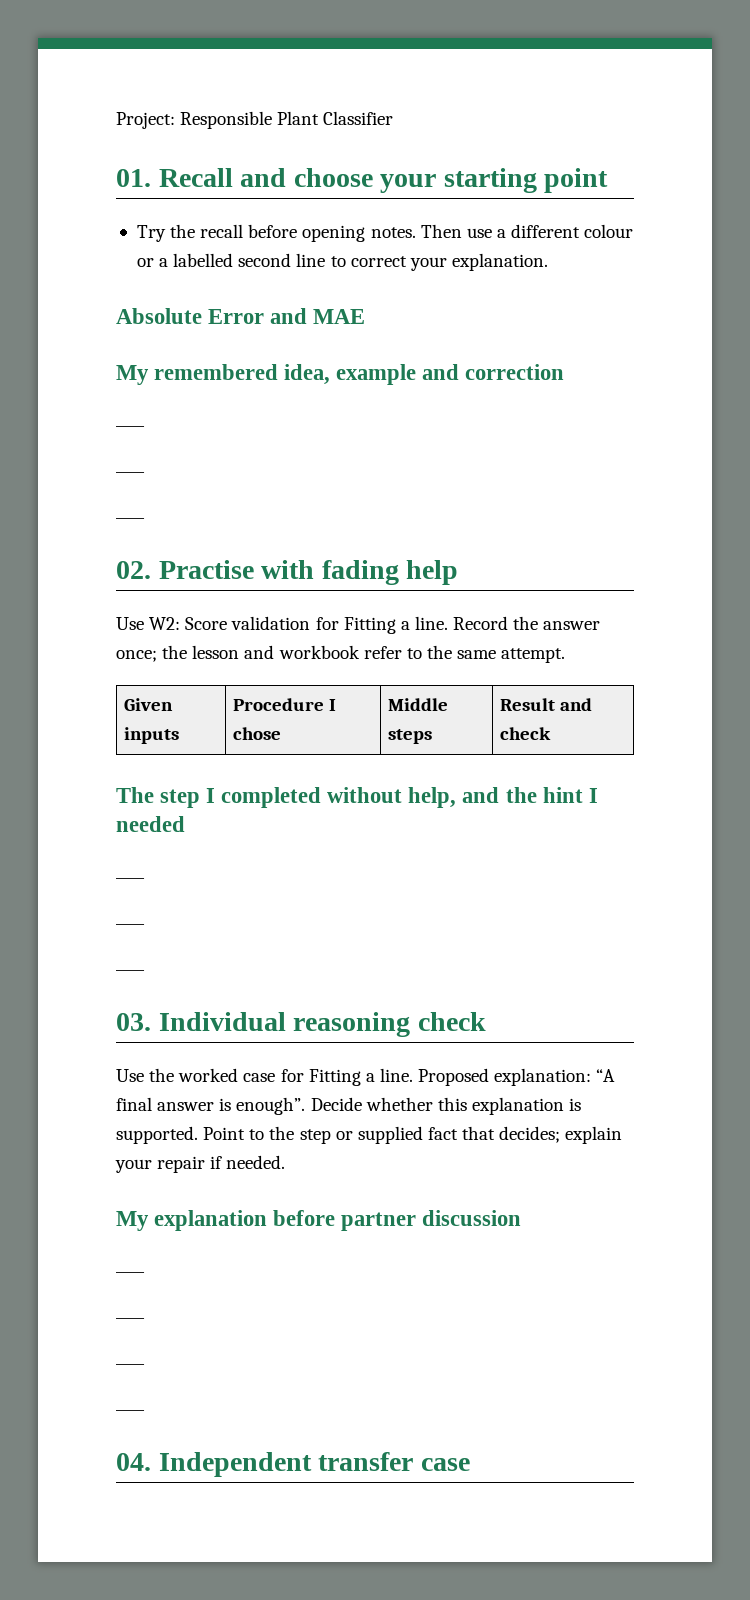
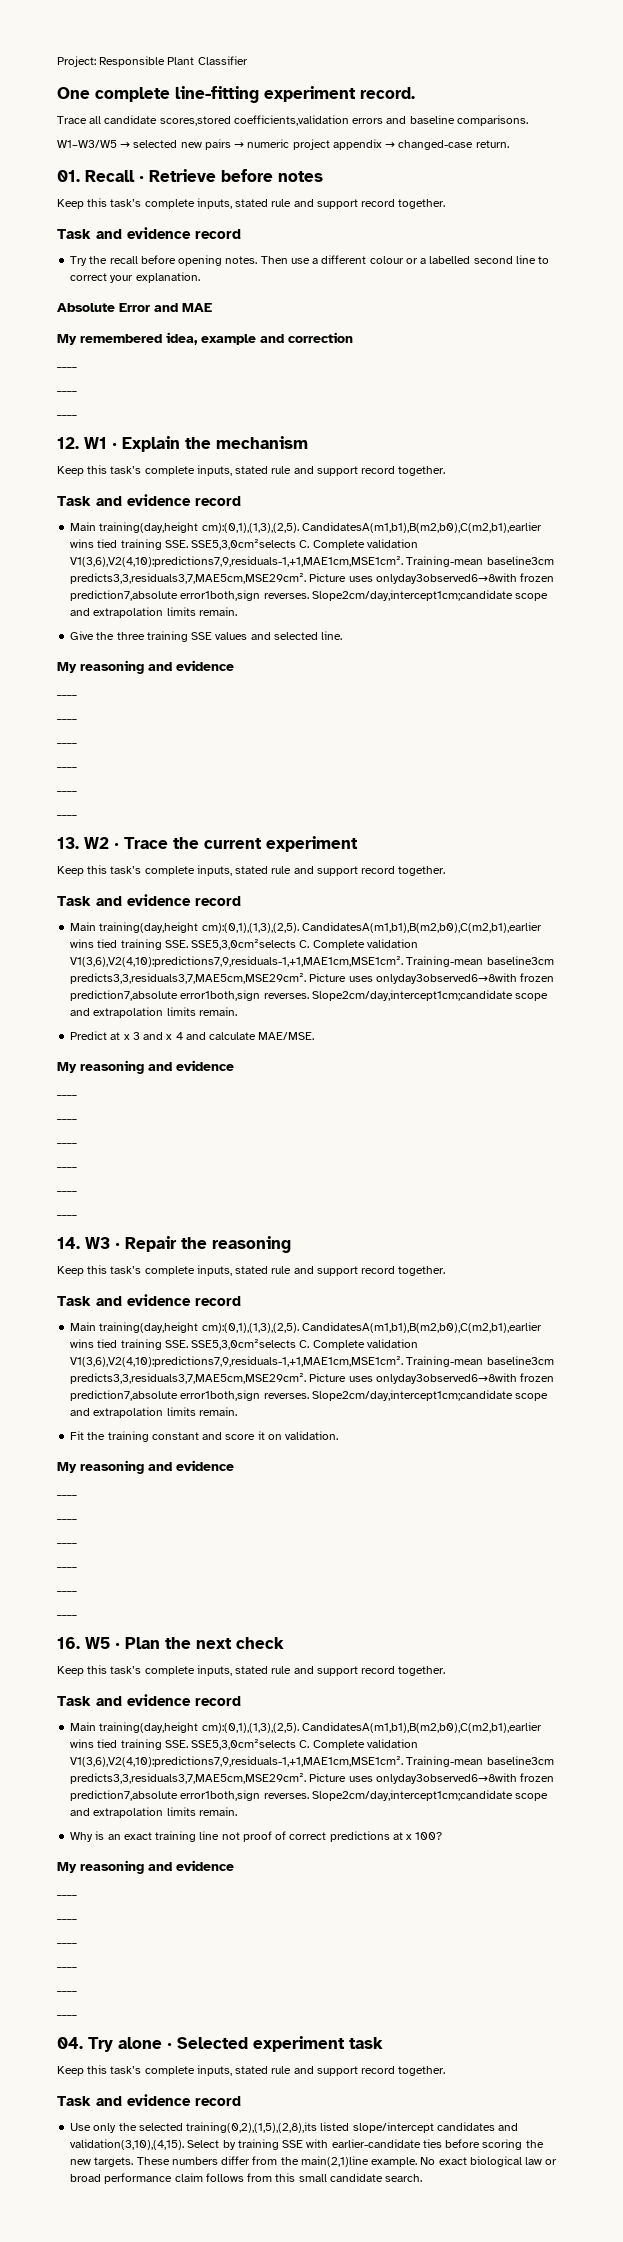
[116,168,609,193] 01. Recall and choose your starting point -> [57,86,415,103] [57,115,528,126] [57,139,509,150] [57,169,323,182] [57,198,446,209] [57,227,241,239] One complete line-fitting experiment record. // Trace all candidate scores,stored coefficients,validation errors and baseline comparisons. // W1–W3/W5 → selected new pairs → numeric project appendix → changed-case return. // 01. Recall · Retrieve before notes // Keep this task’s complete inputs, stated rule and support record together. // Task and evidence record
[116,560,459,585] [116,616,601,634] [116,645,566,663] [123,698,173,711] [123,727,179,744] [232,698,337,711] [232,727,281,740] [387,698,448,711] [387,729,432,744] [499,698,593,711] [499,727,551,740] [116,787,598,808] [116,816,185,832] [116,877,145,879] [116,923,145,925] [116,969,145,971] [116,1012,486,1037] [116,1068,616,1086] [116,1097,582,1115] [116,1126,623,1144] [115,1155,286,1173] [116,1210,522,1231] 02. Practise with fading help // Use W2: Score validation for Fitting a line. Record the answer once; the lesson and workbook refer to the same attempt. // Given inputs | Procedure I chose | Middle steps | Result and check // The step I completed without help, and the hint I needed // ____ // ____ // ____ // 03. Individual reasoning check // Use the worked case for Fitting a line. Proposed explanation: “A final answer is enough”. Decide whether this explanation is supported. Point to the step or supplied fact that decides; explain your repair if needed. // My explanation before partner discussion -> [57,436,308,452] [57,465,446,476] [57,494,241,506] [70,522,542,533] [70,539,418,550] [70,556,554,567] [70,573,555,584] [70,590,549,601] [70,607,237,618] [70,631,343,642] [57,660,234,674] [57,695,77,696] [57,719,77,720] [57,743,77,744] [57,767,77,768] [57,791,77,792] [57,815,77,816] [57,836,358,852] [57,865,446,876] [57,894,241,906] [70,922,542,933] [70,939,418,950] [70,956,554,967] [70,973,555,984] [70,990,549,1001] [70,1007,237,1018] [70,1031,315,1040] [57,1060,234,1074] [57,1095,77,1096] [57,1119,77,1120] [57,1143,77,1144] [57,1167,77,1168] [57,1191,77,1192] [57,1215,77,1216] [57,1236,291,1253] [57,1265,446,1276] [57,1294,241,1306] [70,1322,542,1333] [70,1339,418,1350] [70,1356,554,1367] [70,1373,555,1384] [70,1390,549,1401] [70,1407,237,1418] [70,1431,339,1442] [57,1460,234,1474] [57,1495,77,1496] [57,1519,77,1520] [57,1543,77,1544] [57,1567,77,1568] [57,1591,77,1592] [57,1615,77,1616] [57,1637,284,1649] [57,1665,446,1676] [57,1694,241,1706] [70,1722,542,1733] [70,1739,418,1750] [70,1756,554,1767] [70,1773,555,1784] [70,1790,549,1801] [70,1807,237,1818] [70,1831,443,1842] [57,1860,234,1874] [57,1895,77,1896] [57,1919,77,1920] 12. W1 · Explain the mechanism // Keep this task’s complete inputs, stated rule and support record together. // Task and evidence record // Main training(day,height cm):(0,1),(1,3),(2,5). CandidatesA(m1,b1),B(m2,b0),C(m2,b1),earlier wins tied training SSE. SSE5,3,0cm²selects C. Complete validation V1(3,6),V2(4,10):predictions7,9,residuals-1,+1,MAE1cm,MSE1cm². Training-mean baseline3cm predicts3,3,residuals3,7,MAE5cm,MSE29cm². Picture uses onlyday3observed6→8with frozen prediction7,absolute error1both,sign reverses. Slope2cm/day,intercept1cm;candidate scope and extrapolation limits remain. // Give the three training SSE values and selected line. // My reasoning and evidence // ____ // ____ // ____ // ____ // ____ // ____ // 13. W2 · Trace the current experiment // Keep this task’s complete inputs, stated rule and support record together. // Task and evidence record // Main training(day,height cm):(0,1),(1,3),(2,5). CandidatesA(m1,b1),B(m2,b0),C(m2,b1),earlier wins tied training SSE. SSE5,3,0cm²selects C. Complete validation V1(3,6),V2(4,10):predictions7,9,residuals-1,+1,MAE1cm,MSE1cm². Training-mean baseline3cm predicts3,3,residuals3,7,MAE5cm,MSE29cm². Picture uses onlyday3observed6→8with frozen prediction7,absolute error1both,sign reverses. Slope2cm/day,intercept1cm;candidate scope and extrapolation limits remain. // Predict at x 3 and x 4 and calculate MAE/MSE. // My reasoning and evidence // ____ // ____ // ____ // ____ // ____ // ____ // 14. W3 · Repair the reasoning // Keep this task’s complete inputs, stated rule and support record together. // Task and evidence record // Main training(day,height cm):(0,1),(1,3),(2,5). CandidatesA(m1,b1),B(m2,b0),C(m2,b1),earlier wins tied training SSE. SSE5,3,0cm²selects C. Complete validation V1(3,6),V2(4,10):predictions7,9,residuals-1,+1,MAE1cm,MSE1cm². Training-mean baseline3cm predicts3,3,residuals3,7,MAE5cm,MSE29cm². Picture uses onlyday3observed6→8with frozen prediction7,absolute error1both,sign reverses. Slope2cm/day,intercept1cm;candidate scope and extrapolation limits remain. // Fit the training constant and score it on validation. // My reasoning and evidence // ____ // ____ // ____ // ____ // ____ // ____ // 16. W5 · Plan the next check // Keep this task’s complete inputs, stated rule and support record together. // Task and evidence record // Main training(day,height cm):(0,1),(1,3),(2,5). CandidatesA(m1,b1),B(m2,b0),C(m2,b1),earlier wins tied training SSE. SSE5,3,0cm²selects C. Complete validation V1(3,6),V2(4,10):predictions7,9,residuals-1,+1,MAE1cm,MSE1cm². Training-mean baseline3cm predicts3,3,residuals3,7,MAE5cm,MSE29cm². Picture uses onlyday3observed6→8with frozen prediction7,absolute error1both,sign reverses. Slope2cm/day,intercept1cm;candidate scope and extrapolation limits remain. // Why is an exact training line not proof of correct predictions at x 100? // My reasoning and evidence // ____ // ____
[158,1452,470,1477] Independent transfer case -> [88,2036,383,2052] [57,2065,446,2076] [57,2094,241,2106] [70,2122,519,2133] [70,2139,544,2150] [70,2156,558,2167] [70,2173,423,2184] Try alone · Selected experiment task // Keep this task’s complete inputs, stated rule and support record together. // Task and evidence record // Use only the selected training(0,2),(1,5),(2,8),its listed slope/intercept candidates and validation(3,10),(4,15). Select by training SSE with earlier-candidate ties before scoring the new targets. These numbers differ from the main(2,1)line example. No exact biological law or broad performance claim follows from this small candidate search.

